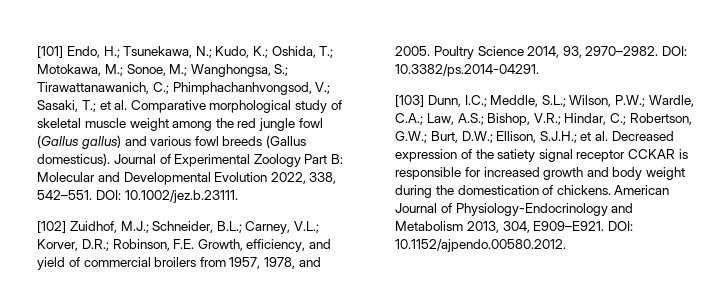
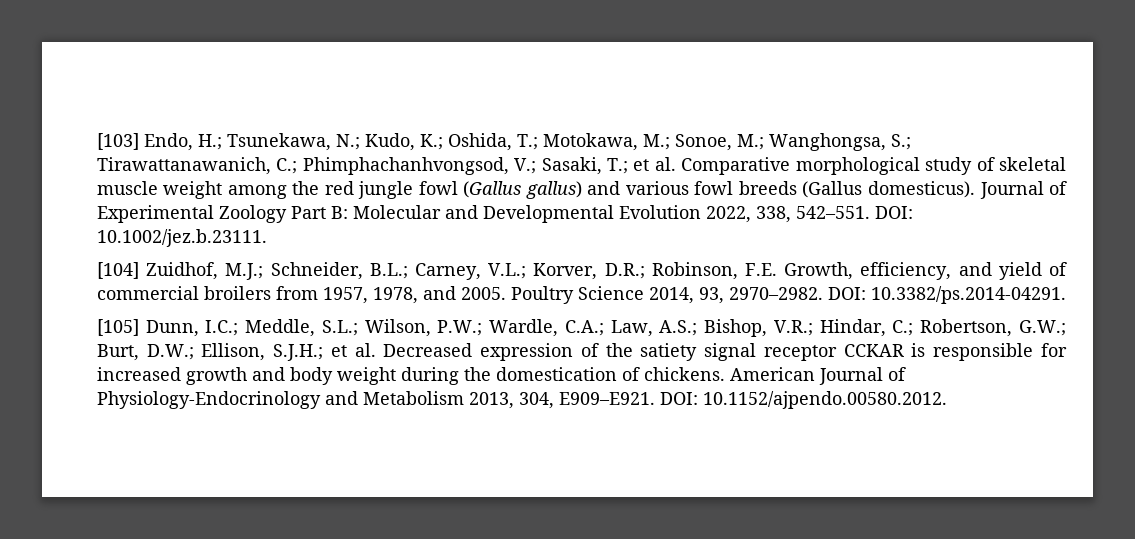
[37,46,64,58] [101] -> [96,133,139,150] [103]
[37,221,67,233] [102] -> [96,262,139,279] [104]
[395,95,425,107] [103] -> [96,319,139,336] [105]

